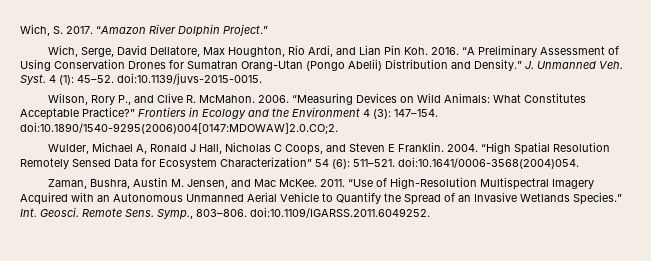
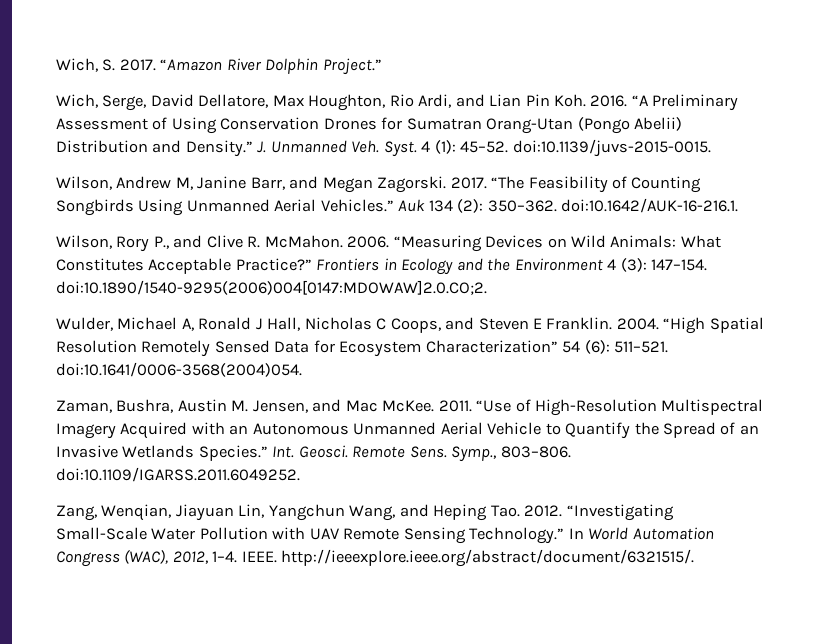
(262, 79) none -> [56,176,702,193] [56,198,739,216] // Wilson, Andrew M, Janine Barr, and Megan Zagorski. 2017. “The Feasibility of Counting Songbirds Using Unmanned Aerial Vehicles.” Auk 134 (2): 350–362. doi:10.1642/AUK-16-216.1.
(430, 212) none -> [56,504,674,521] [56,527,714,544] [56,549,695,567] // Zang, Wenqian, Jiayuan Lin, Yangchun Wang, and Heping Tao. 2012. “Investigating Small-Scale Water Pollution with UAV Remote Sensing Technology.” In World Automation Congress (WAC), 2012, 1–4. IEEE. http://ieeexplore.ieee.org/abstract/document/6321515/.

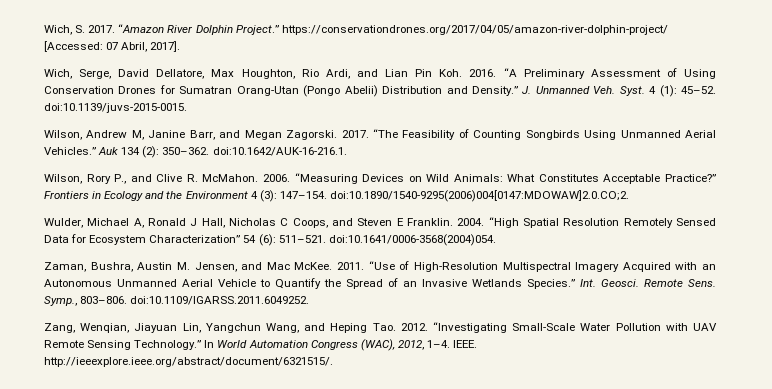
(382, 66) none -> [281,25,668,35] [44,41,181,52] https://conservationdrones.org/2017/04/05/amazon-river-dolphin-project/ [Accessed: 07 Abril, 2017].

